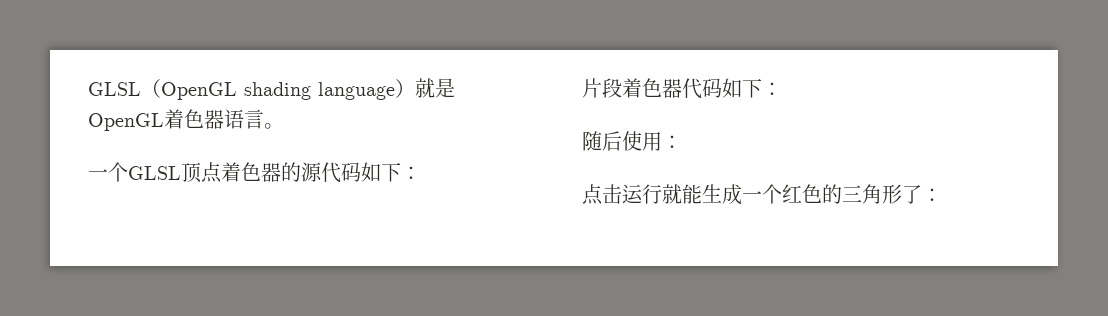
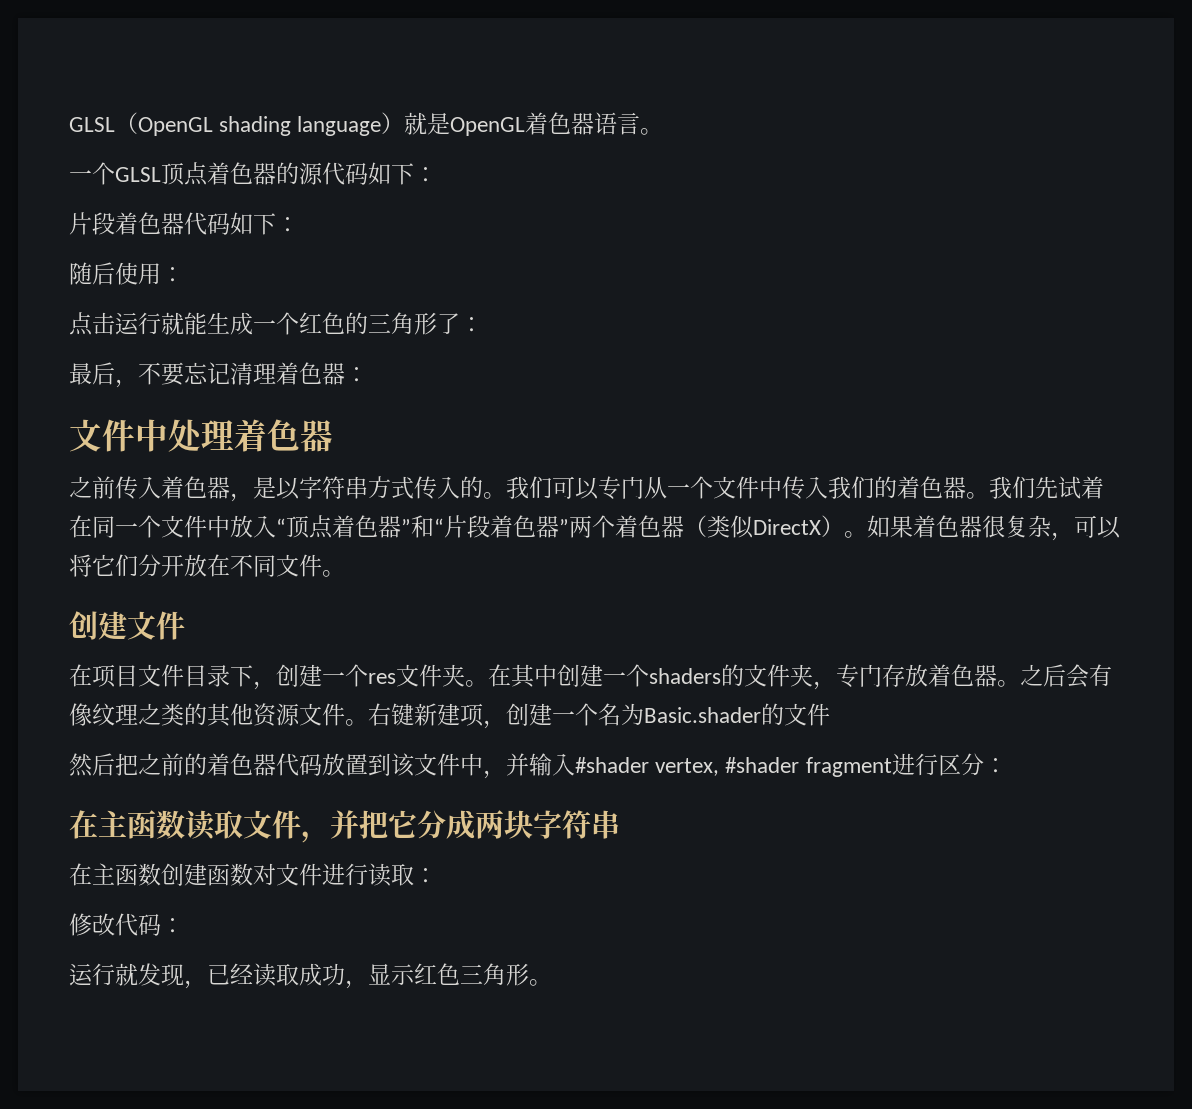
(942, 195) none -> [69,362,368,388] [69,419,333,452] [69,476,1104,502] [69,515,1121,541] [69,554,345,577] [69,611,185,640] [69,664,1112,690] [69,703,830,729] [69,753,1007,779] [69,810,620,843] [69,863,437,887] [69,913,184,936] [69,963,552,989] // 最后，不要忘记清理着色器： // 文件中处理着色器 // 之前传入着色器，是以字符串方式传入的。我们可以专门从一个文件中传入我们的着色器。我们先试着在同一个文件中放入“顶点着色器”和“片段着色器”两个着色器（类似DirectX）。如果着色器很复杂，可以将它们分开放在不同文件。 // 创建文件 // 在项目文件目录下，创建一个res文件夹。在其中创建一个shaders的文件夹，专门存放着色器。之后会有像纹理之类的其他资源文件。右键新建项，创建一个名为Basic.shader的文件 // 然后把之前的着色器代码放置到该文件中，并输入#shader vertex, #shader fragment进行区分： // 在主函数读取文件，并把它分成两块字符串 // 在主函数创建函数对文件进行读取： // 修改代码： // 运行就发现，已经读取成功，显示红色三角形。

